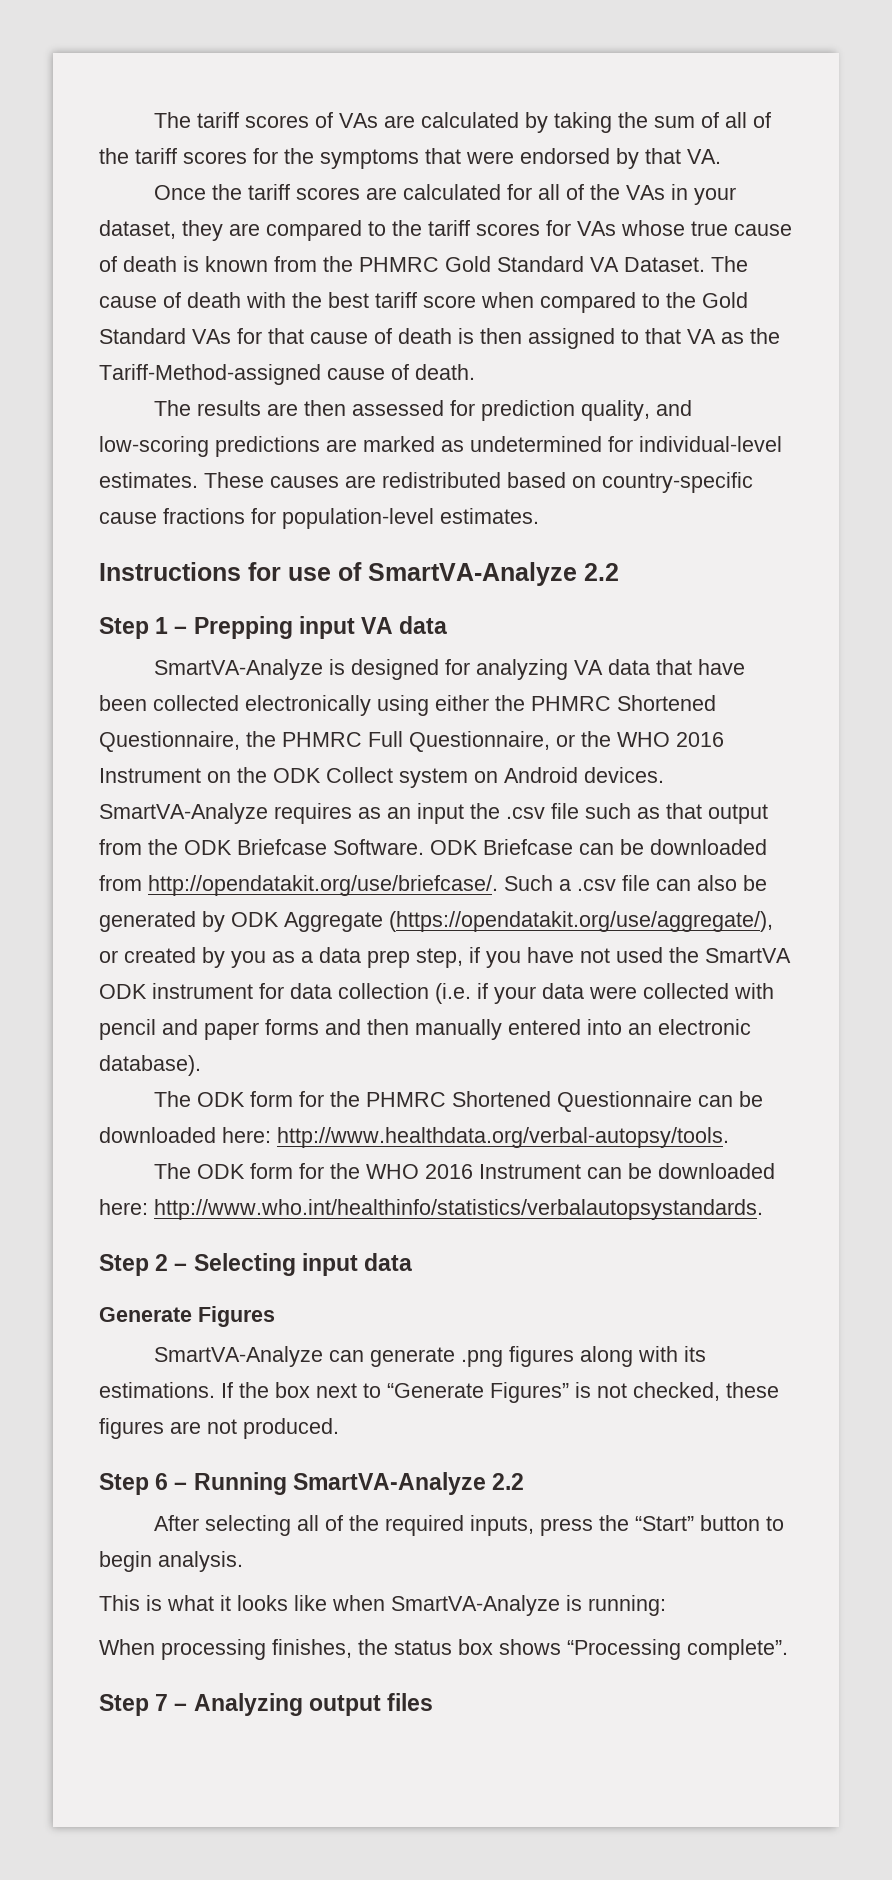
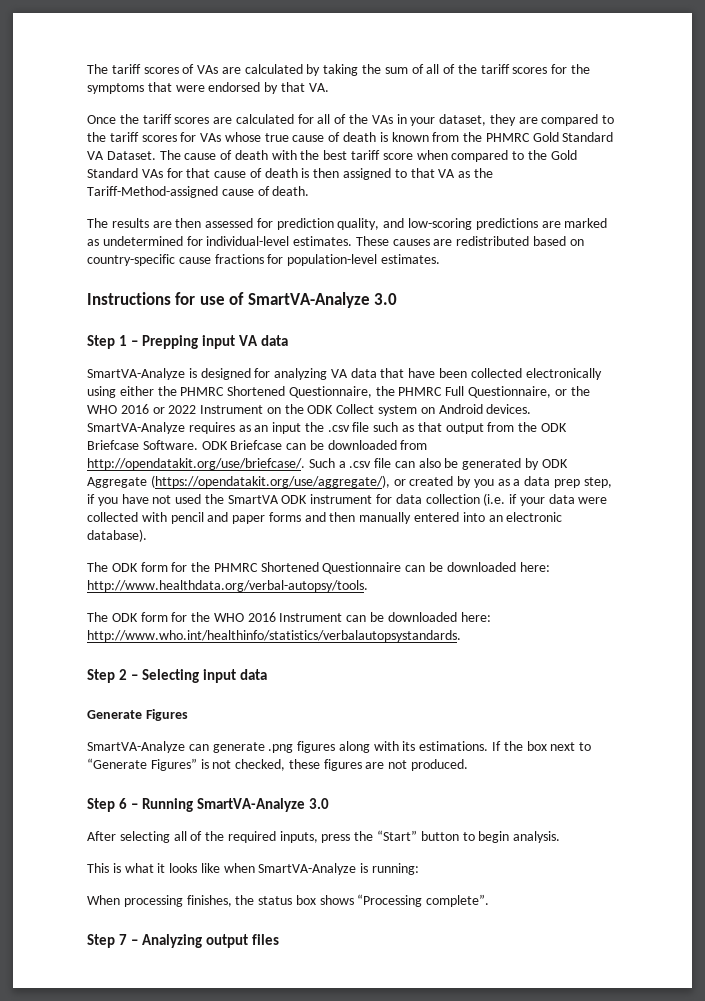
[584,563,619,581] 2.2 -> [374,293,398,305] 3.0
(724, 739) none -> [152,405,197,414] or 2022
[492,1473,525,1490] 2.2 -> [309,798,330,809] 3.0

